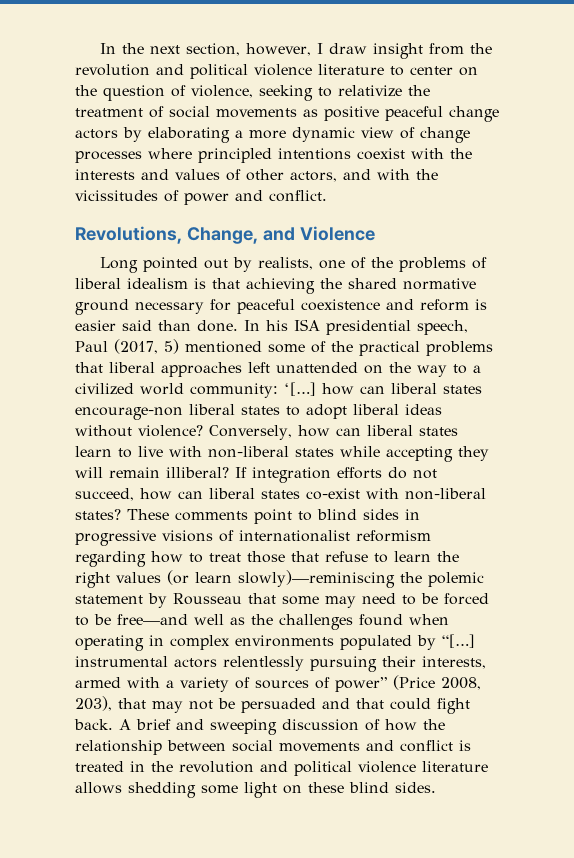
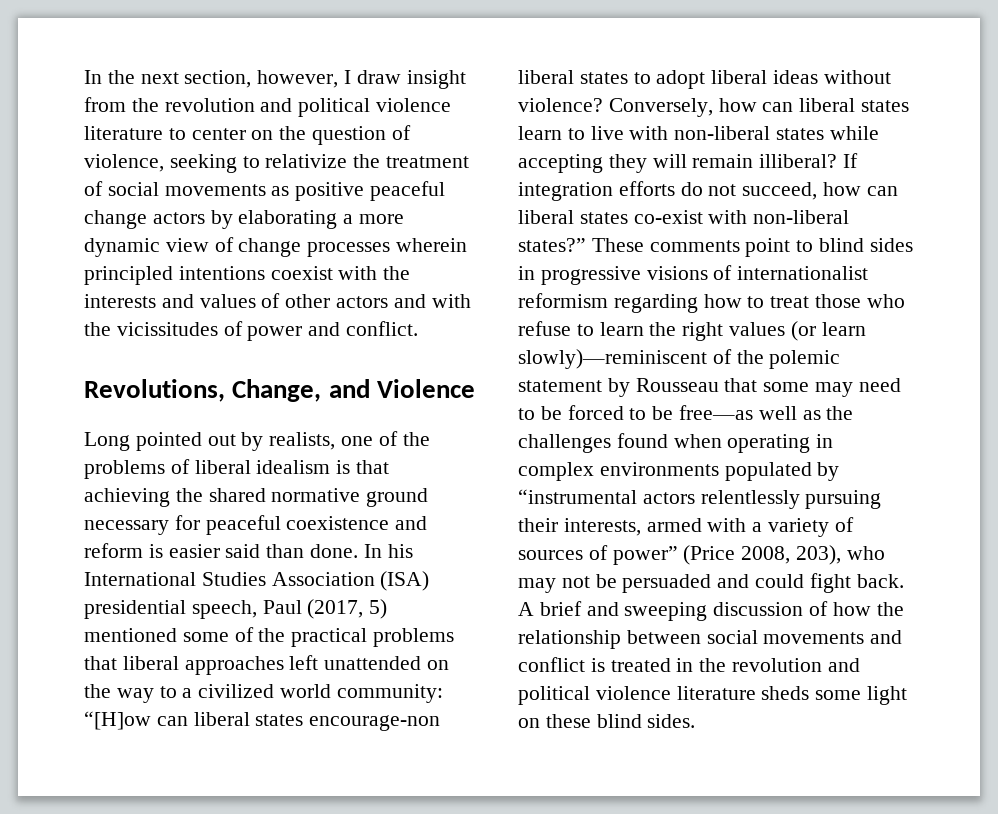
[148,148,192,159] where -> [396,238,468,252] wherein
[290,171,337,182] actors, -> [336,296,389,308] actors
[294,319,320,331] ISA -> [84,571,430,591] International Studies Association (ISA)
[284,382,354,396] ‘[…] how -> [84,711,151,730] “[H]ow
[75,509,121,520] states? -> [518,238,586,252] states?”
[291,551,319,562] that -> [866,294,905,308] who
[238,570,395,588] slowly)—reminiscing -> [518,349,732,369] slowly)—reminiscent of
[117,614,188,625] free—and -> [679,405,754,420] free—as
[442,634,475,648] [75,656,168,667] “[…] instrumental -> [518,489,637,504] “instrumental
[118,698,146,709] that -> [846,546,885,560] who
[356,698,384,709] that -> (750, 581) none
[75,782,196,798] allows shedding -> [761,686,810,700] sheds

